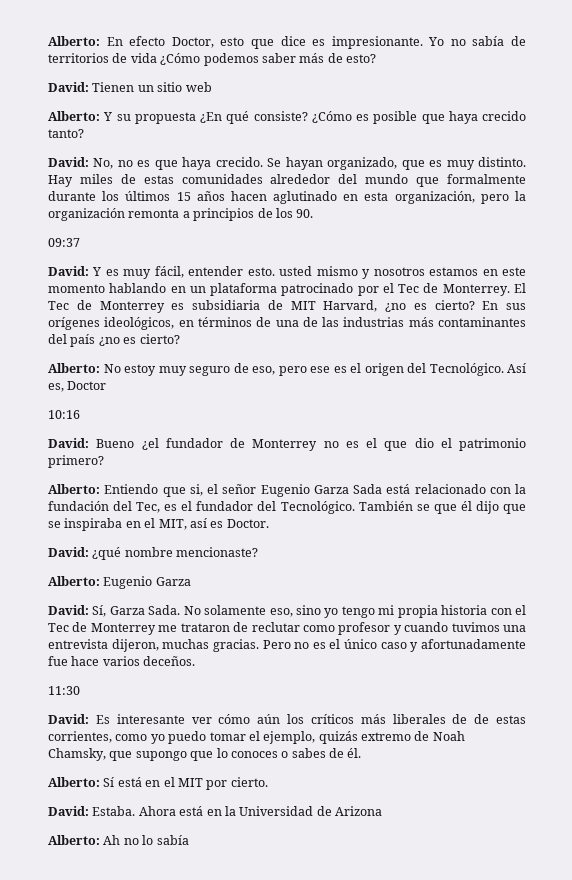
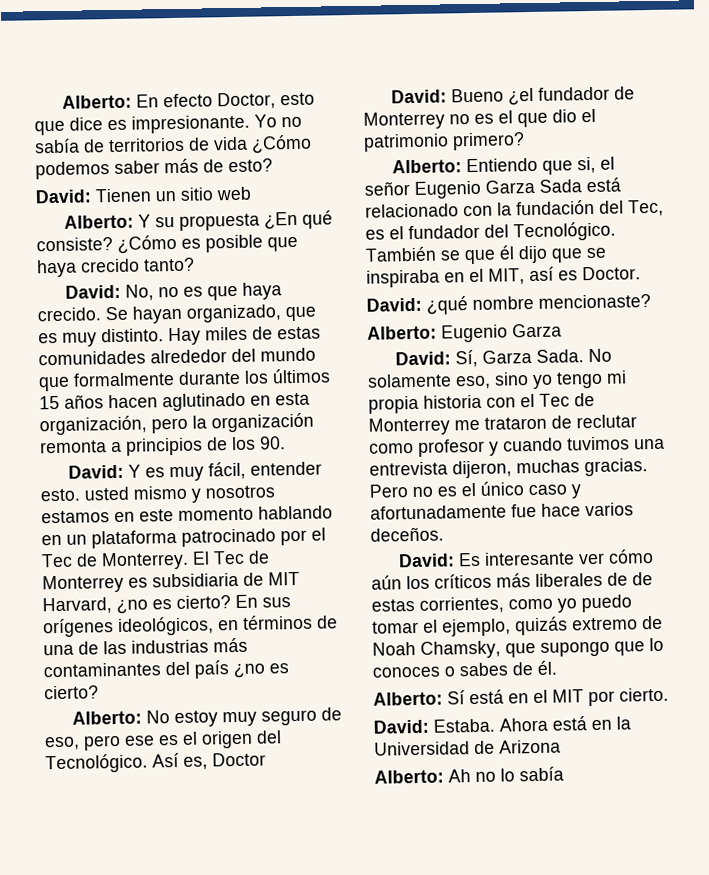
[48,238,80,247] // 09:37 -> (286, 443) none
[48,410,80,419] // 10:16 -> (266, 759) none
[48,686,80,695] // 11:30 -> (444, 534) none

